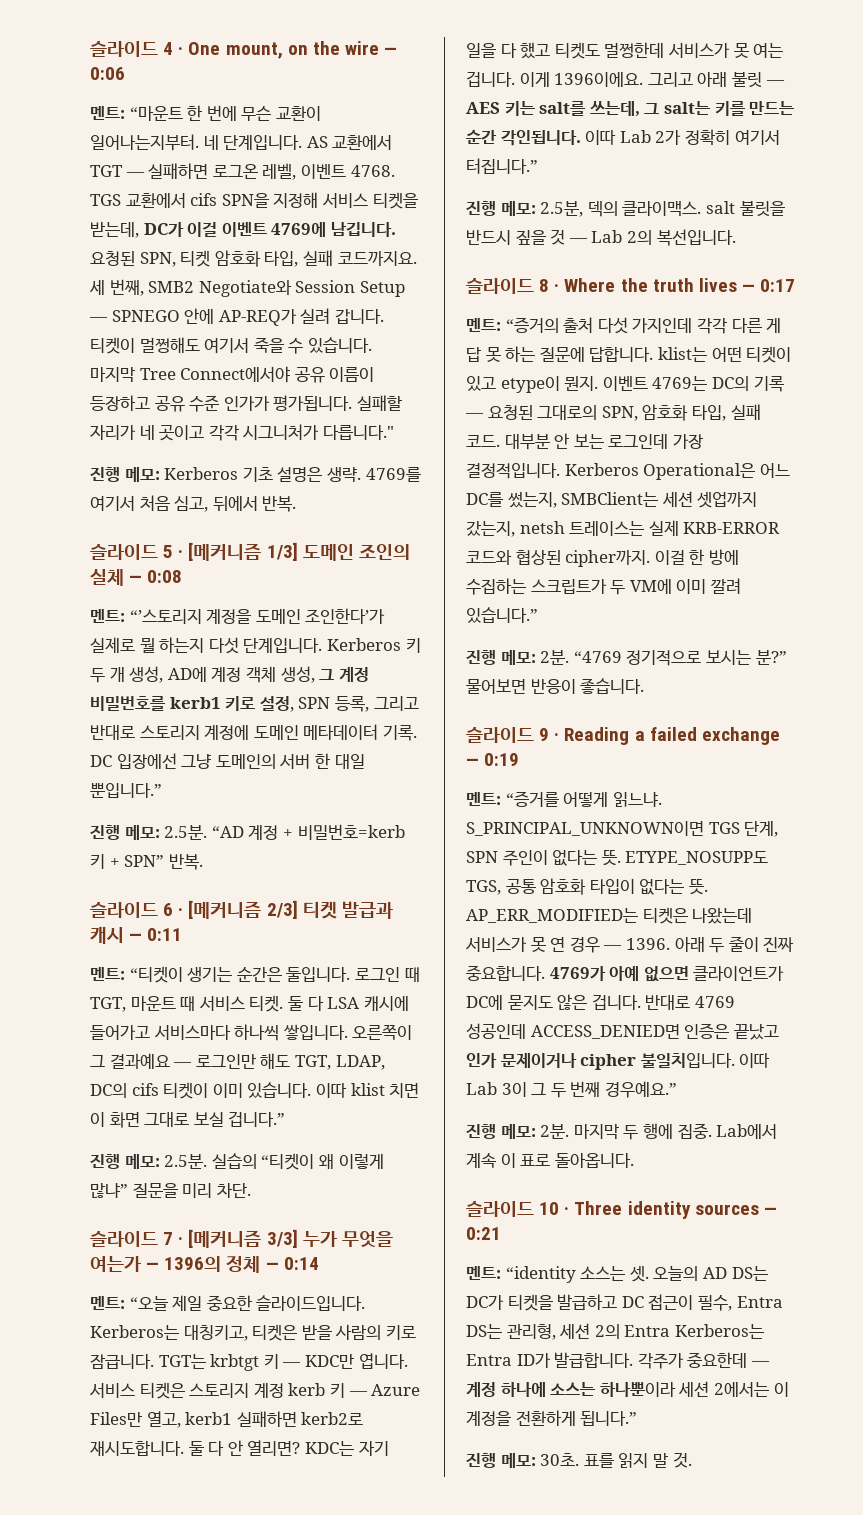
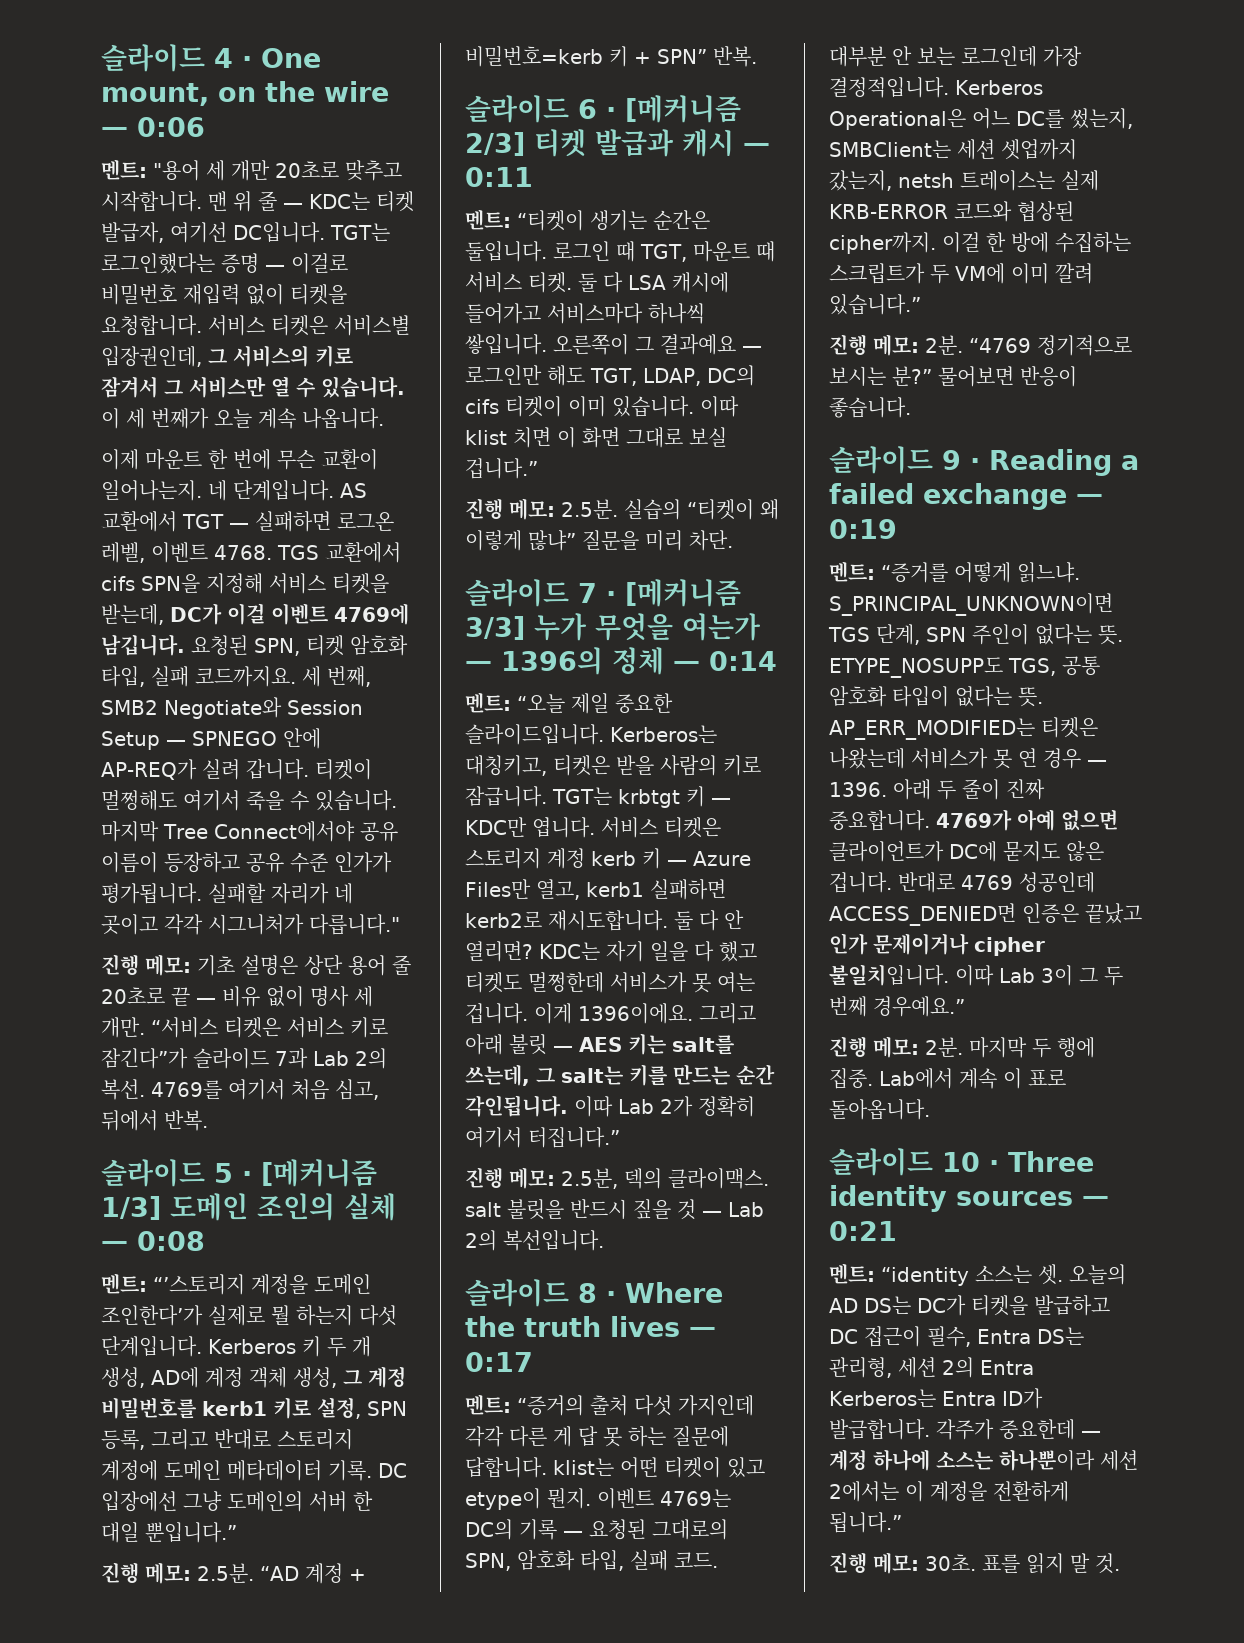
[129,106,183,121] “마운트 -> [153,160,402,181] [101,191,414,212] [101,222,390,243] [101,253,348,274] [101,284,347,305] [101,315,410,336] [101,345,353,367] [101,376,405,398] [101,408,384,429] [101,449,202,470] "용어 세 개만 20초로 맞추고 시작합니다. 맨 위 줄 — KDC는 티켓 발급자, 여기선 DC입니다. TGT는 로그인했다는 증명 — 이걸로 비밀번호 재입력 없이 티켓을 요청합니다. 서비스 티켓은 서비스별 입장권인데, 그 서비스의 키로 잠겨서 그 서비스만 열 수 있습니다. 이 세 번째가 오늘 계속 나옵니다. // 이제 마운트
[90,134,199,151] 일어나는지부터. -> [101,480,202,501] 일어나는지.
[164,467,239,480] Kerberos -> (191, 965) none
[326,467,361,482] 생략. -> [304,955,411,976] [101,986,373,1007] [101,1017,388,1038] [101,1048,387,1069] [101,1079,145,1100] 상단 용어 줄 20초로 끝 — 비유 없이 명사 세 개만. “서비스 티켓은 서비스 키로 잠긴다”가 슬라이드 7과 Lab 2의 복선.

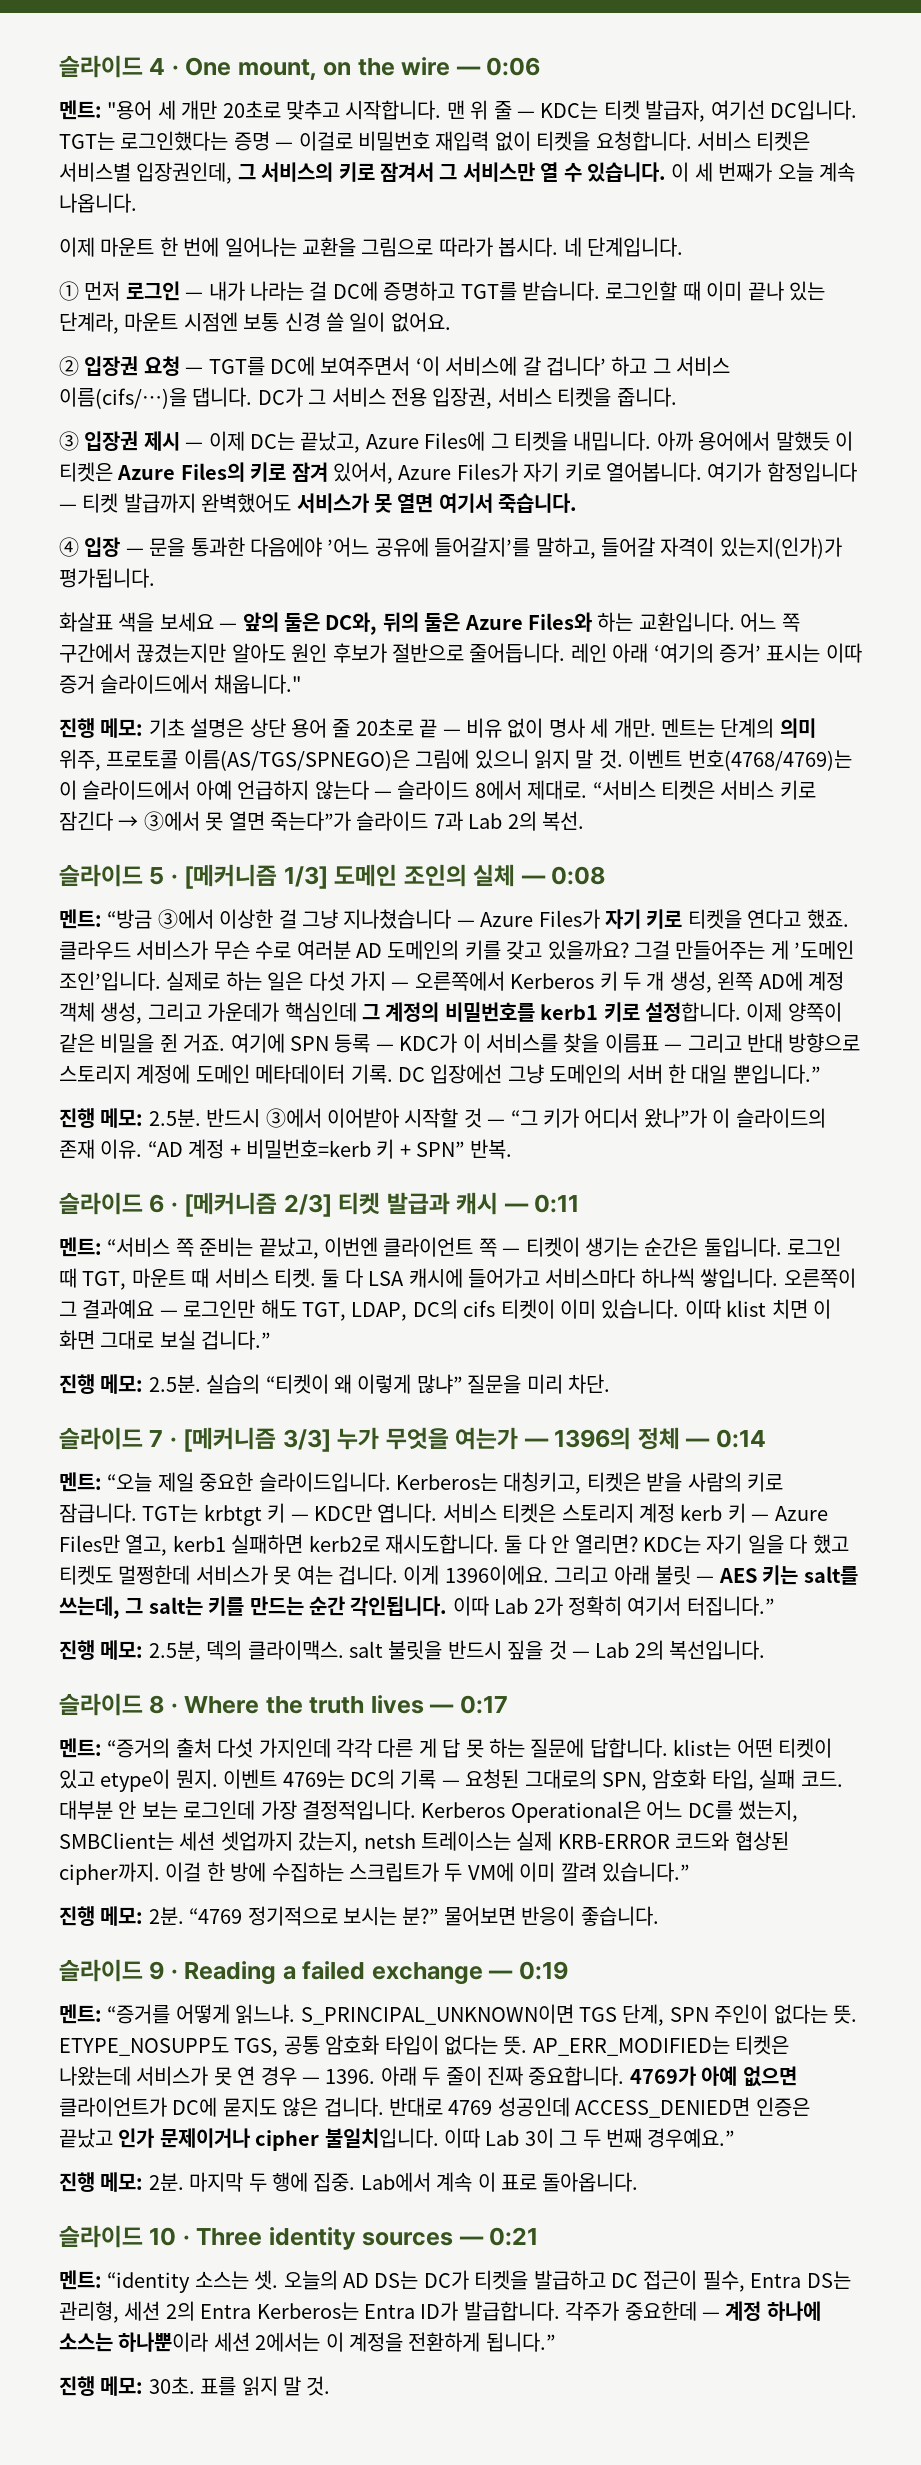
[277,449,378,470] [101,480,367,501] [101,511,394,532] [101,542,401,563] [101,573,389,594] [101,603,409,625] [101,634,408,656] [101,666,371,687] [101,697,363,719] [101,728,321,750] [101,759,372,780] [101,790,397,811] [101,821,398,842] [101,852,392,873] [101,883,353,904] [101,914,400,935] 무슨 교환이 일어나는지. 네 단계입니다. AS 교환에서 TGT — 실패하면 로그온 레벨, 이벤트 4768. TGS 교환에서 cifs SPN을 지정해 서비스 티켓을 받는데, DC가 이걸 이벤트 4769에 남깁니다. 요청된 SPN, 티켓 암호화 타입, 실패 코드까지요. 세 번째, SMB2 Negotiate와 Session Setup — SPNEGO 안에 AP-REQ가 실려 갑니다. 티켓이 멀쩡해도 여기서 죽을 수 있습니다. 마지막 Tree Connect에서야 공유 이름이 등장하고 공유 수준 인가가 평가됩니다. 실패할 자리가 네 곳이고 각각 시그니처가 다릅니다." -> [224,237,683,257] [59,281,825,301] [59,312,451,334] [59,356,731,376] [59,387,677,409] [59,431,853,453] [59,462,857,484] [59,493,578,513] [59,537,842,559] [59,568,155,588] [59,612,800,635] [59,643,862,663] [59,674,301,694] 일어나는 교환을 그림으로 따라가 봅시다. 네 단계입니다. // ① 먼저 로그인 — 내가 나라는 걸 DC에 증명하고 TGT를 받습니다. 로그인할 때 이미 끝나 있는 단계라, 마운트 시점엔 보통 신경 쓸 일이 없어요. // ② 입장권 요청 — TGT를 DC에 보여주면서 ‘이 서비스에 갈 겁니다’ 하고 그 서비스 이름(cifs/…)을 댑니다. DC가 그 서비스 전용 입장권, 서비스 티켓을 줍니다. // ③ 입장권 제시 — 이제 DC는 끝났고, Azure Files에 그 티켓을 내밉니다. 아까 용어에서 말했듯 이 티켓은 Azure Files의 키로 잠겨 있어서, Azure Files가 자기 키로 열어봅니다. 여기가 함정입니다 — 티켓 발급까지 완벽했어도 서비스가 못 열면 여기서 죽습니다. // ④ 입장 — 문을 통과한 다음에야 ’어느 공유에 들어갈지’를 말하고, 들어갈 자격이 있는지(인가)가 평가됩니다. // 화살표 색을 보세요 — 앞의 둘은 DC와, 뒤의 둘은 Azure Files와 하는 교환입니다. 어느 쪽 구간에서 끊겼는지만 알아도 원인 후보가 절반으로 줄어듭니다. 레인 아래 ‘여기의 증거’ 표시는 이따 증거 슬라이드에서 채웁니다."
[151,1017,388,1038] [101,1048,188,1069] “서비스 티켓은 서비스 키로 잠긴다”가 -> [660,718,816,738] [59,749,852,771] [59,780,816,800] [59,811,351,831] 멘트는 단계의 의미 위주, 프로토콜 이름(AS/TGS/SPNEGO)은 그림에 있으니 읽지 말 것. 이벤트 번호(4768/4769)는 이 슬라이드에서 아예 언급하지 않는다 — 슬라이드 8에서 제대로. “서비스 티켓은 서비스 키로 잠긴다 → ③에서 못 열면 죽는다”가
[151,1079,379,1100] [101,1110,208,1131] 4769를 여기서 처음 심고, 뒤에서 반복. -> (584, 821) none
[153,1274,371,1295] [101,1305,397,1326] [101,1336,202,1357] “’스토리지 계정을 도메인 조인한다’가 실제로 뭘 하는지 다섯 단계입니다. -> [107,909,849,929] [59,940,855,960] [59,971,505,991] “방금 ③에서 이상한 걸 그냥 지나쳤습니다 — Azure Files가 자기 키로 티켓을 연다고 했죠. 클라우드 서비스가 무슨 수로 여러분 AD 도메인의 키를 갖고 있을까요? 그걸 만들어주는 게 ’도메인 조인’입니다. 실제로 하는 일은 다섯 가지 — 오른쪽에서
(145, 1377) none -> [717,971,754,991] 왼쪽
[343,1366,406,1388] [101,1397,407,1419] [101,1429,271,1450] 그 계정 비밀번호를 kerb1 키로 설정, SPN 등록, 그리고 반대로 -> [147,1002,842,1022] [59,1033,861,1053] 그리고 가운데가 핵심인데 그 계정의 비밀번호를 kerb1 키로 설정합니다. 이제 양쪽이 같은 비밀을 쥔 거죠. 여기에 SPN 등록 — KDC가 이 서비스를 찾을 이름표 — 그리고 반대 방향으로
(254, 1573) none -> [206,1108,826,1128] [59,1139,143,1159] 반드시 ③에서 이어받아 시작할 것 — “그 키가 어디서 왔나”가 이 슬라이드의 존재 이유.
[517,210,584,231] “티켓이 -> [107,1237,580,1259] “서비스 쪽 준비는 끝났고, 이번엔 클라이언트 쪽 — 티켓이

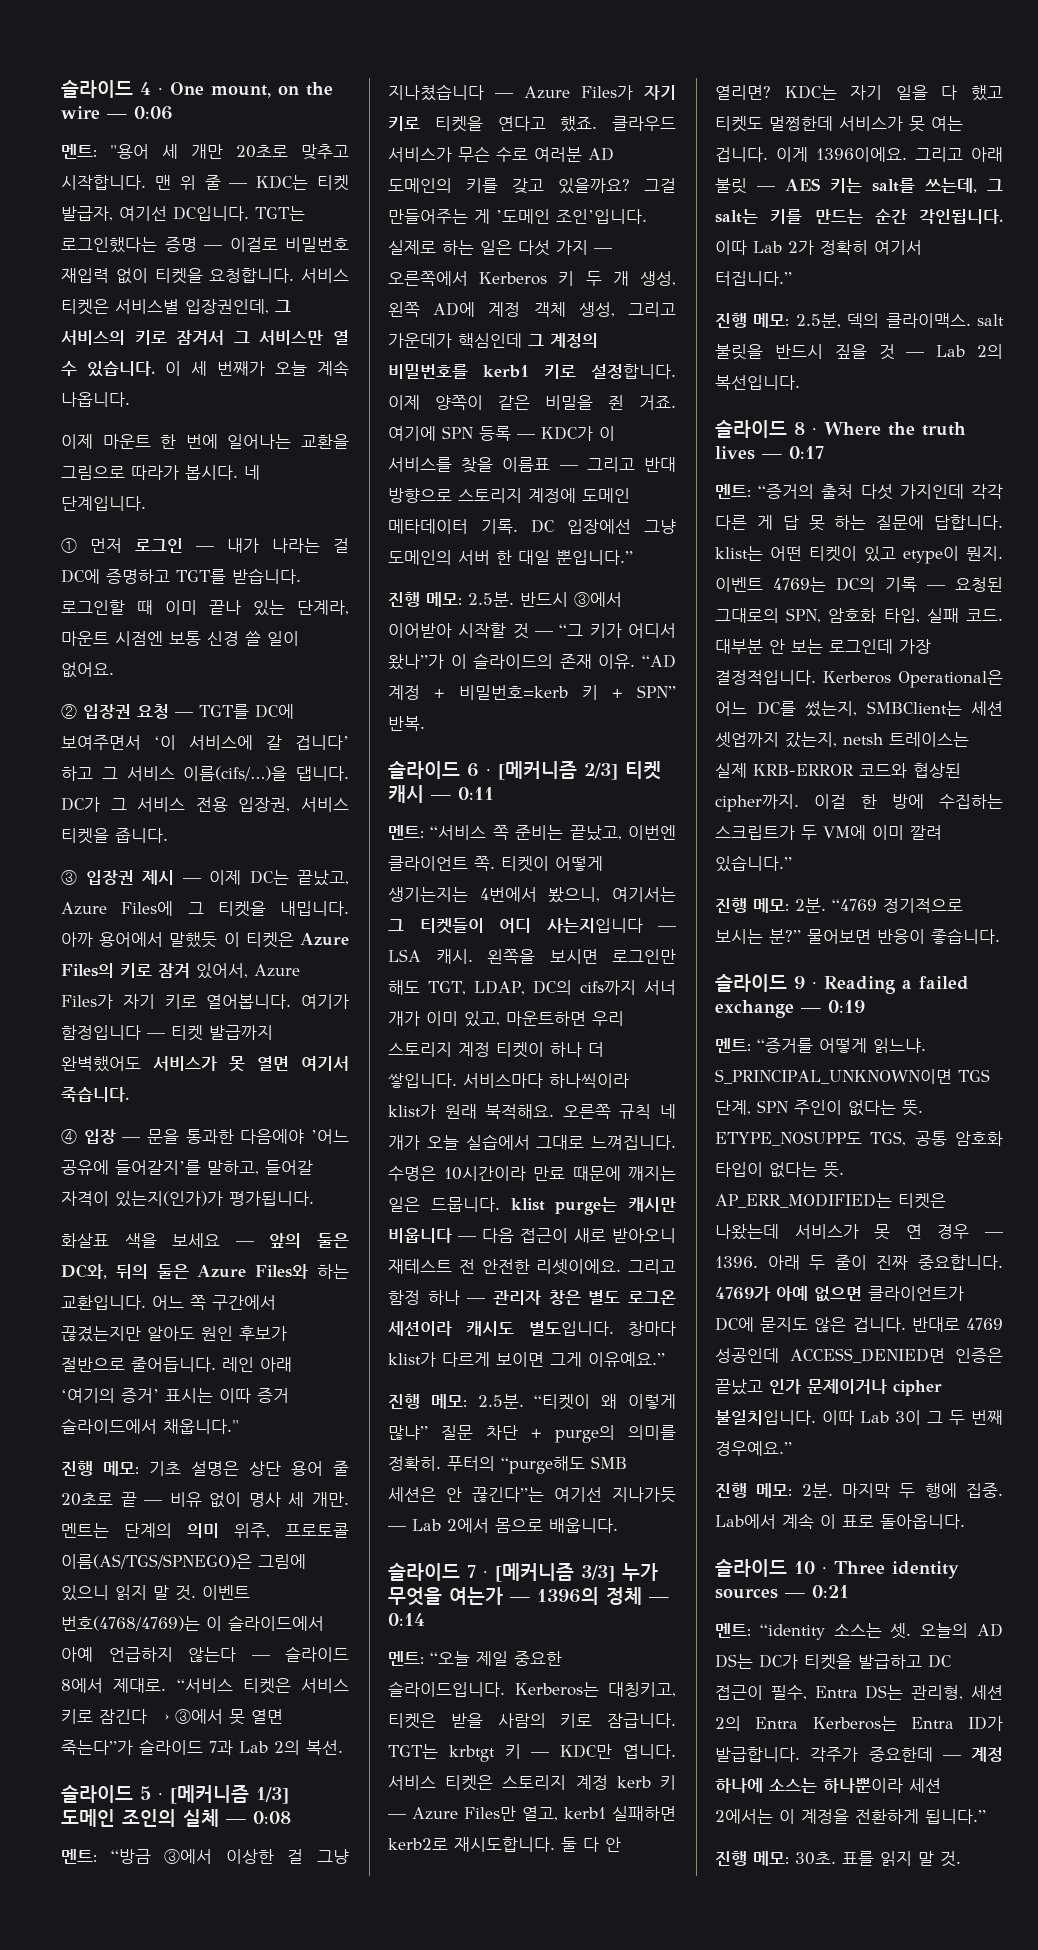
[386,1192,450,1215] 발급과 -> (661, 770) none
[478,1237,842,1257] [59,1268,856,1290] [59,1299,178,1319] 쪽 — 티켓이 생기는 순간은 둘입니다. 로그인 때 TGT, 마운트 때 서비스 티켓. 둘 다 LSA 캐시에 들어가고 서비스마다 하나씩 쌓입니다. 오른쪽이 그 결과예요 — -> [474,856,603,872] [388,887,676,903] [388,918,676,934] [388,949,598,964] 쪽. 티켓이 어떻게 생기는지는 4번에서 봤으니, 여기서는 그 티켓들이 어디 사는지입니다 — LSA 캐시. 왼쪽을 보시면
[463,1299,831,1319] [59,1330,271,1350] [59,1374,261,1394] cifs 티켓이 이미 있습니다. 이따 klist 치면 이 화면 그대로 보실 겁니다.” // 진행 메모: 2.5분. 실습의 -> [579,980,676,995] [388,1011,624,1027] [388,1042,604,1058] [388,1073,629,1088] [388,1104,676,1119] [388,1134,676,1150] [388,1166,676,1181] [388,1197,676,1215] [388,1228,676,1243] [388,1259,676,1275] [388,1290,676,1305] [388,1321,676,1336] [388,1352,665,1367] [388,1394,524,1409] cifs까지 서너 개가 이미 있고, 마운트하면 우리 스토리지 계정 티켓이 하나 더 쌓입니다. 서비스마다 하나씩이라 klist가 원래 북적해요. 오른쪽 규칙 네 개가 오늘 실습에서 그대로 느껴집니다. 수명은 10시간이라 만료 때문에 깨지는 일은 드뭅니다. klist purge는 캐시만 비웁니다 — 다음 접근이 새로 받아오니 재테스트 전 안전한 리셋이에요. 그리고 함정 하나 — 관리자 창은 별도 로그온 세션이라 캐시도 별도입니다. 창마다 klist가 다르게 보이면 그게 이유예요.” // 진행 메모: 2.5분.
[467,1374,610,1394] 질문을 미리 차단. -> [441,1425,676,1443] [388,1456,627,1474] [388,1487,676,1503] [388,1518,618,1533] 질문 차단 + purge의 의미를 정확히. 푸터의 “purge해도 SMB 세션은 안 끊긴다”는 여기선 지나가듯 — Lab 2에서 몸으로 배웁니다.

